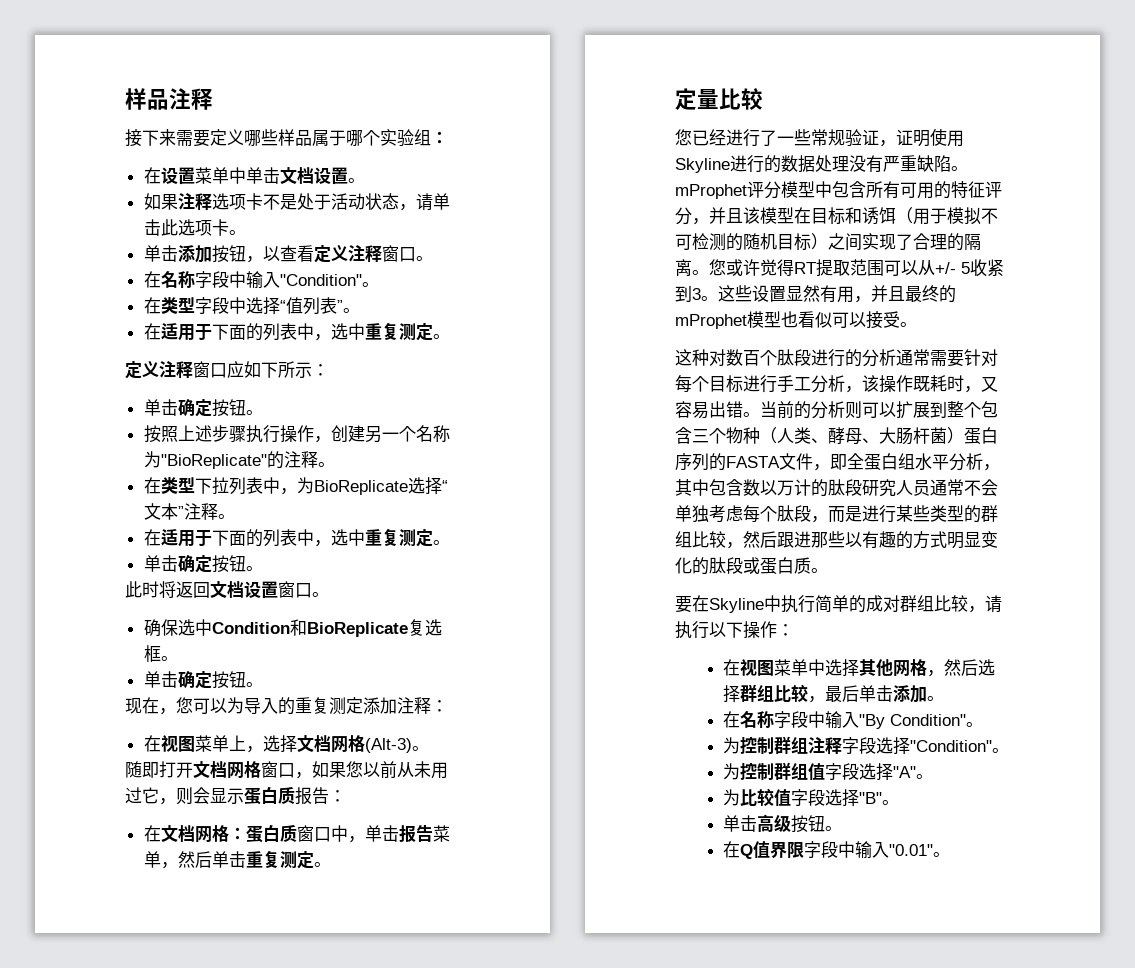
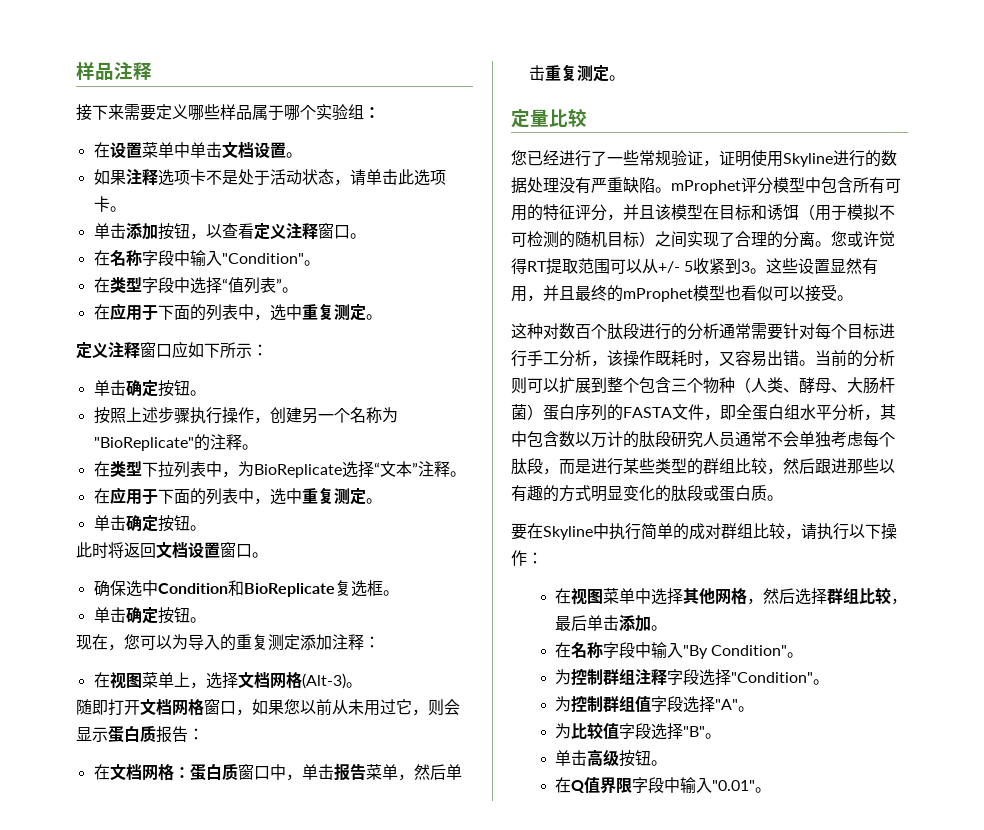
[160,323,178,340] 适 -> [109,303,126,321] 应
[160,529,178,546] 适 -> [109,487,126,505] 应
[964,233,981,251] 隔 -> [783,231,799,248] 分

